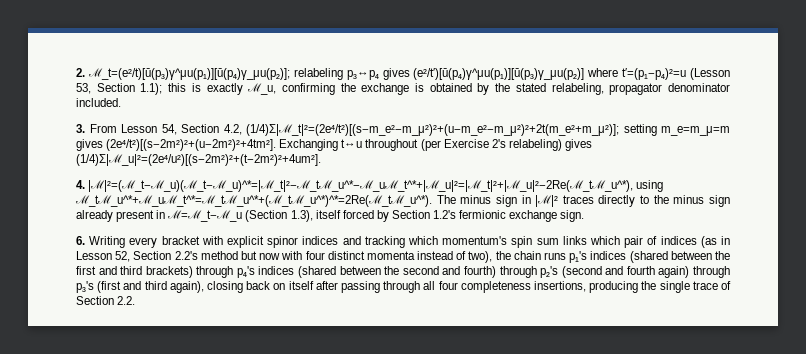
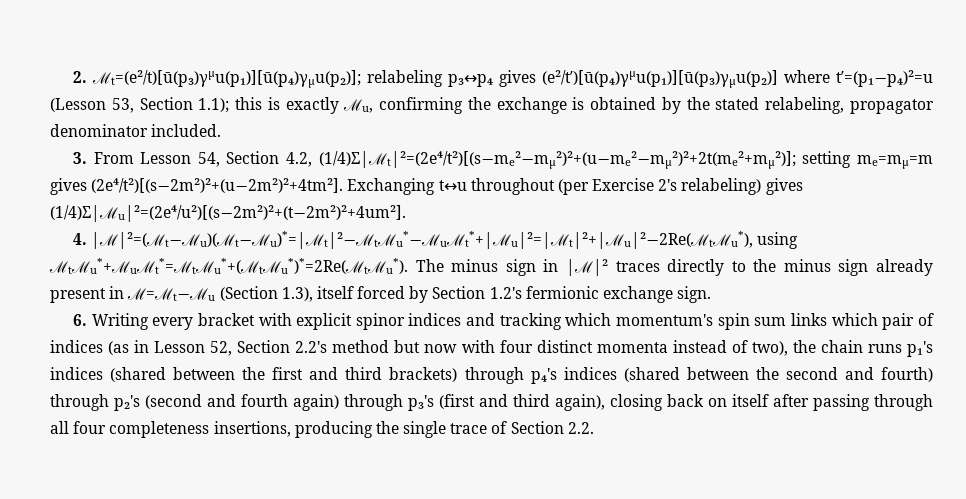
[87,68,290,80] ℳ_t=(e²/t)[ū(p₃)γ^μu(p₁)][ū(p₄)γ_μu(p₂)]; -> [91,70,361,88] ℳt=(e²/t)[ū(p₃)γμu(p₁)][ū(p₄)γμu(p₂)];
[413,68,585,80] (e²/t′)[ū(p₄)γ^μu(p₁)][ū(p₃)γ_μu(p₂)] -> [541,70,778,88] (e²/t′)[ū(p₄)γμu(p₁)][ū(p₃)γμu(p₂)]
[247,83,277,95] ℳ_u, -> [343,99,374,113] ℳu,
[246,124,730,136] (1/4)Σ|ℳ_t|²=(2e⁴/t²)[(s−m_e²−m_μ²)²+(u−m_e²−m_μ²)²+2t(m_e²+m_μ²)]; setting m_e=m_μ=m -> [318,151,933,169] (1/4)Σ|ℳt|²=(2e⁴/t²)[(s−me²−mμ²)²+(u−me²−mμ²)²+2t(me²+mμ²)]; setting me=mμ=m
[76,154,321,166] (1/4)Σ|ℳ_u|²=(2e⁴/u²)[(s−2m²)²+(t−2m²)²+4um²]. -> [50,205,406,222] (1/4)Σ|ℳu|²=(2e⁴/u²)[(s−2m²)²+(t−2m²)²+4um²].
[88,180,664,192] [75,195,432,207] |ℳ|²=(ℳ_t−ℳ_u)(ℳ_t−ℳ_u)^*=|ℳ_t|²−ℳ_tℳ_u^*−ℳ_uℳ_t^*+|ℳ_u|²=|ℳ_t|²+|ℳ_u|²−2Re(ℳ_tℳ_u^*), using ℳ_tℳ_u^*+ℳ_uℳ_t^*=ℳ_tℳ_u^*+(ℳ_tℳ_u^*)^*=2Re(ℳ_tℳ_u^*). -> [91,231,799,249] [49,258,408,274] |ℳ|²=(ℳt−ℳu)(ℳt−ℳu)*=|ℳt|²−ℳtℳu*−ℳuℳt*+|ℳu|²=|ℳt|²+|ℳu|²−2Re(ℳtℳu*), using ℳtℳu*+ℳuℳt*=ℳtℳu*+(ℳtℳu*)*=2Re(ℳtℳu*).
[167,210,243,222] ℳ=ℳ_t−ℳ_u -> [127,288,216,301] ℳ=ℳt−ℳu

